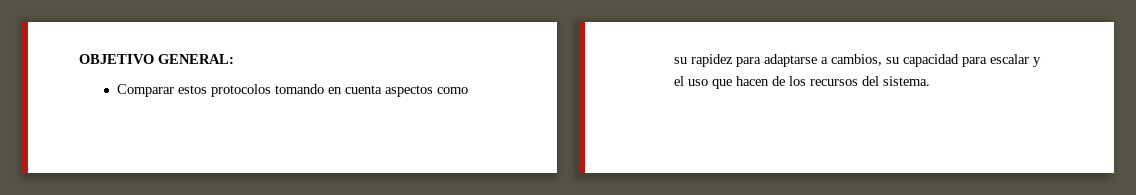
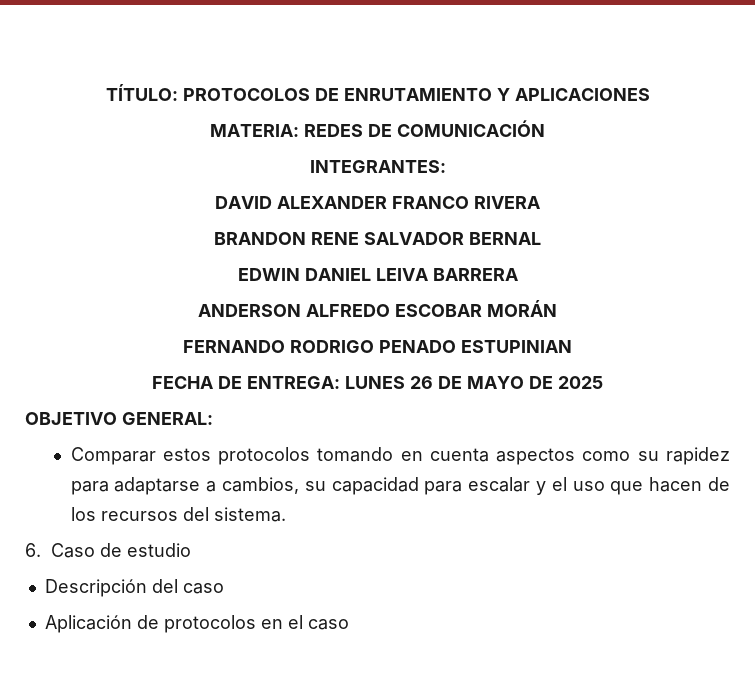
(79, 59) none -> [105,84,650,101] [210,120,545,137] [309,160,446,173] [215,196,540,209] [214,232,541,245] [237,268,518,281] [198,300,557,317] [183,340,572,353] [152,376,603,389] TÍTULO: PROTOCOLOS DE ENRUTAMIENTO Y APLICACIONES // MATERIA: REDES DE COMUNICACIÓN // INTEGRANTES: // DAVID ALEXANDER FRANCO RIVERA // BRANDON RENE SALVADOR BERNAL // EDWIN DANIEL LEIVA BARRERA // ANDERSON ALFREDO ESCOBAR MORÁN // FERNANDO RODRIGO PENADO ESTUPINIAN // FECHA DE ENTREGA: LUNES 26 DE MAYO DE 2025 //
(930, 81) none -> [25,543,191,558] [44,579,224,597] [44,615,349,633] // 6. Caso de estudio // Descripción del caso // Aplicación de protocolos en el caso

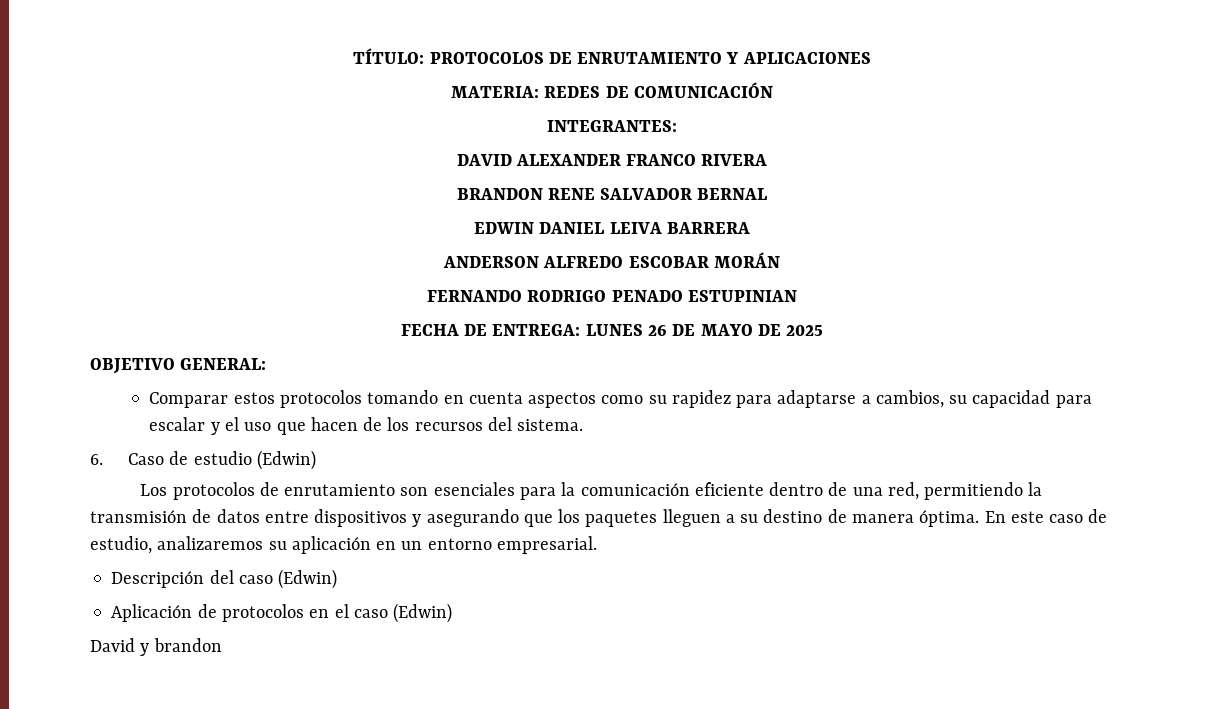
(191, 550) none -> [256,450,316,470] [140,482,1043,500] [90,509,1108,527] [90,536,597,554] (Edwin) // Los protocolos de enrutamiento son esenciales para la comunicación eficiente dentro de una red, permitiendo la transmisión de datos entre dispositivos y asegurando que los paquetes lleguen a su destino de manera óptima. En este caso de estudio, analizaremos su aplicación en un entorno empresarial.
(224, 588) none -> [278,569,338,589] (Edwin)
(349, 624) none -> [393,603,453,623] [90,638,222,656] (Edwin) // David y brandon

